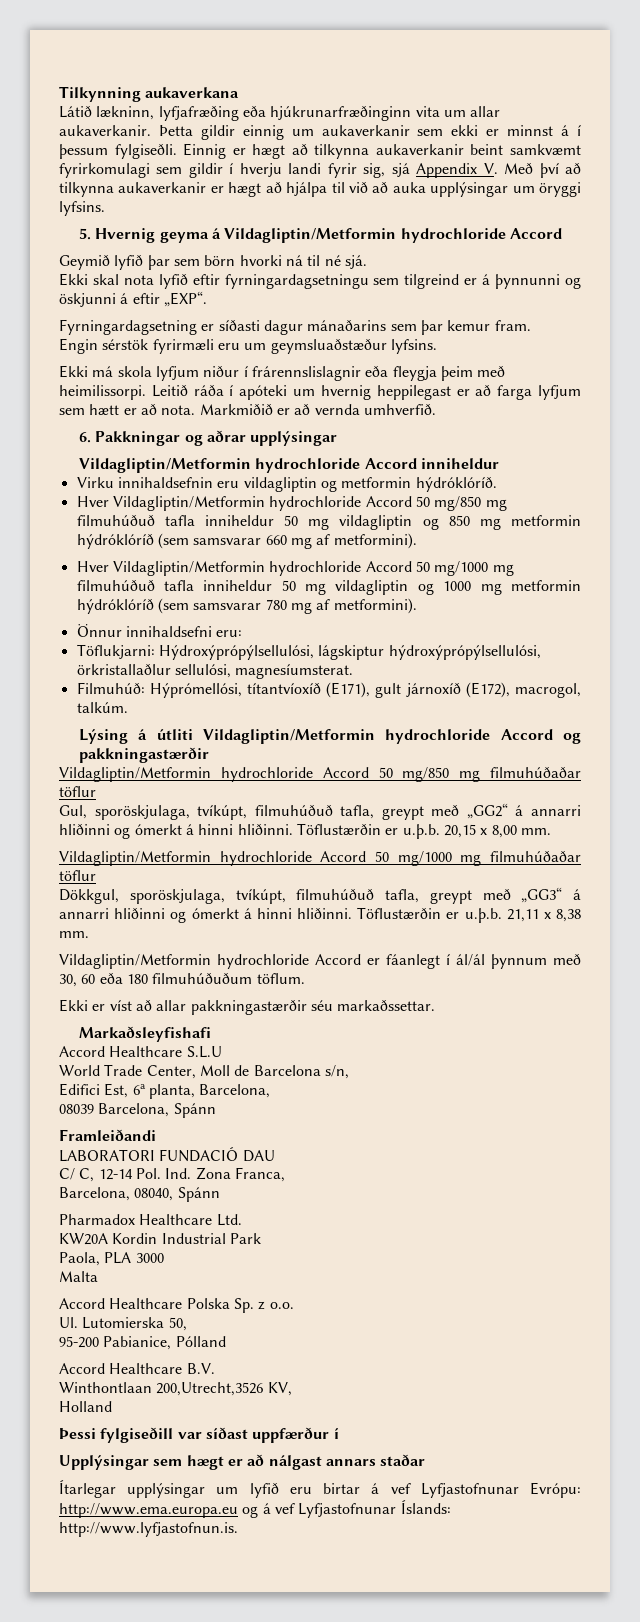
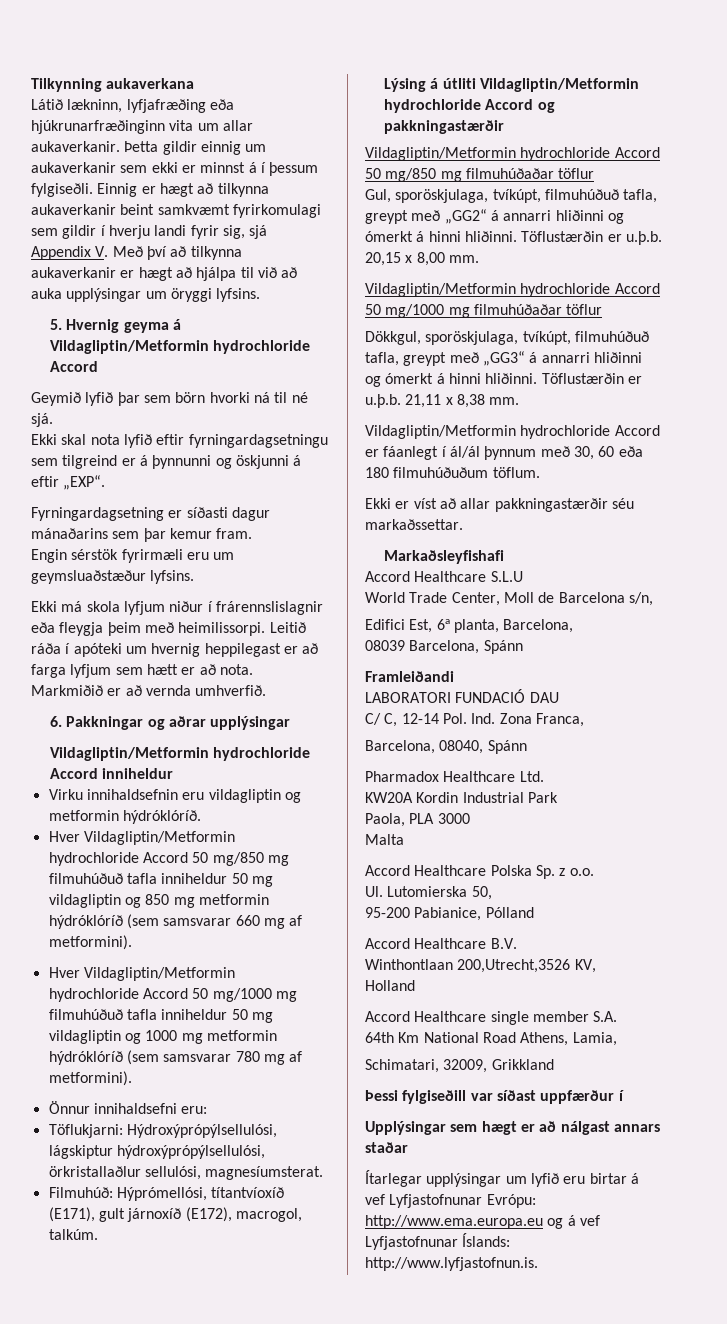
(112, 1406) none -> [365,1011,618,1025] [365,1032,617,1046] [365,1059,554,1073] // Accord Healthcare single member S.A. // 64th Km National Road Athens, Lamia, // Schimatari, 32009, Grikkland

